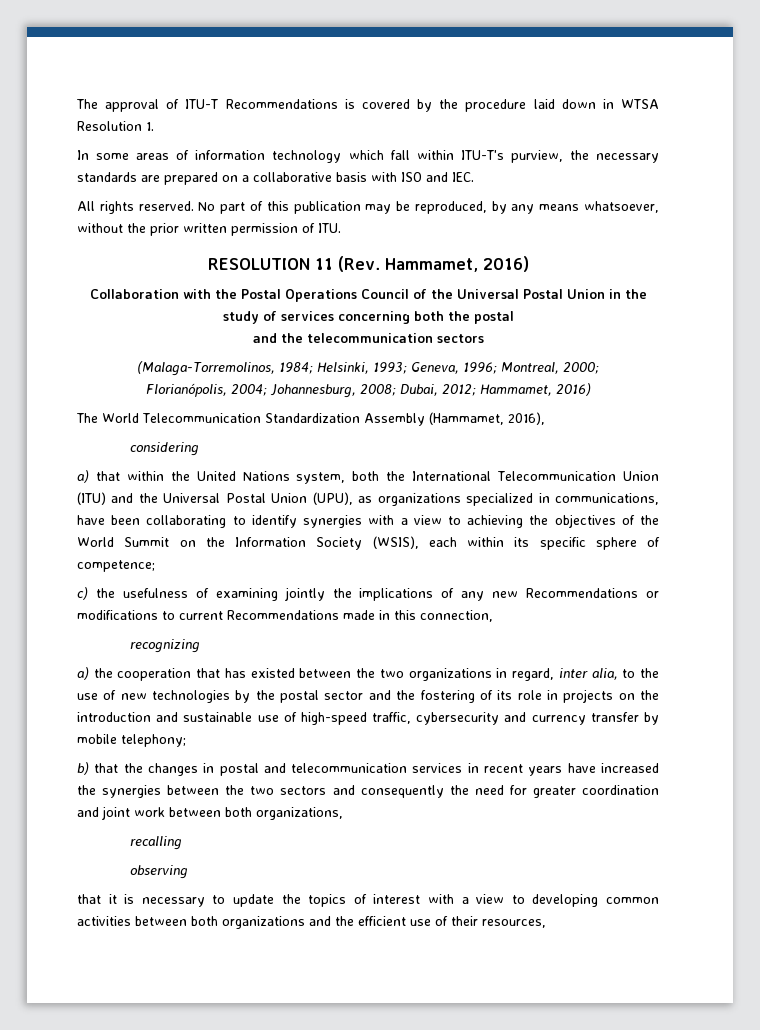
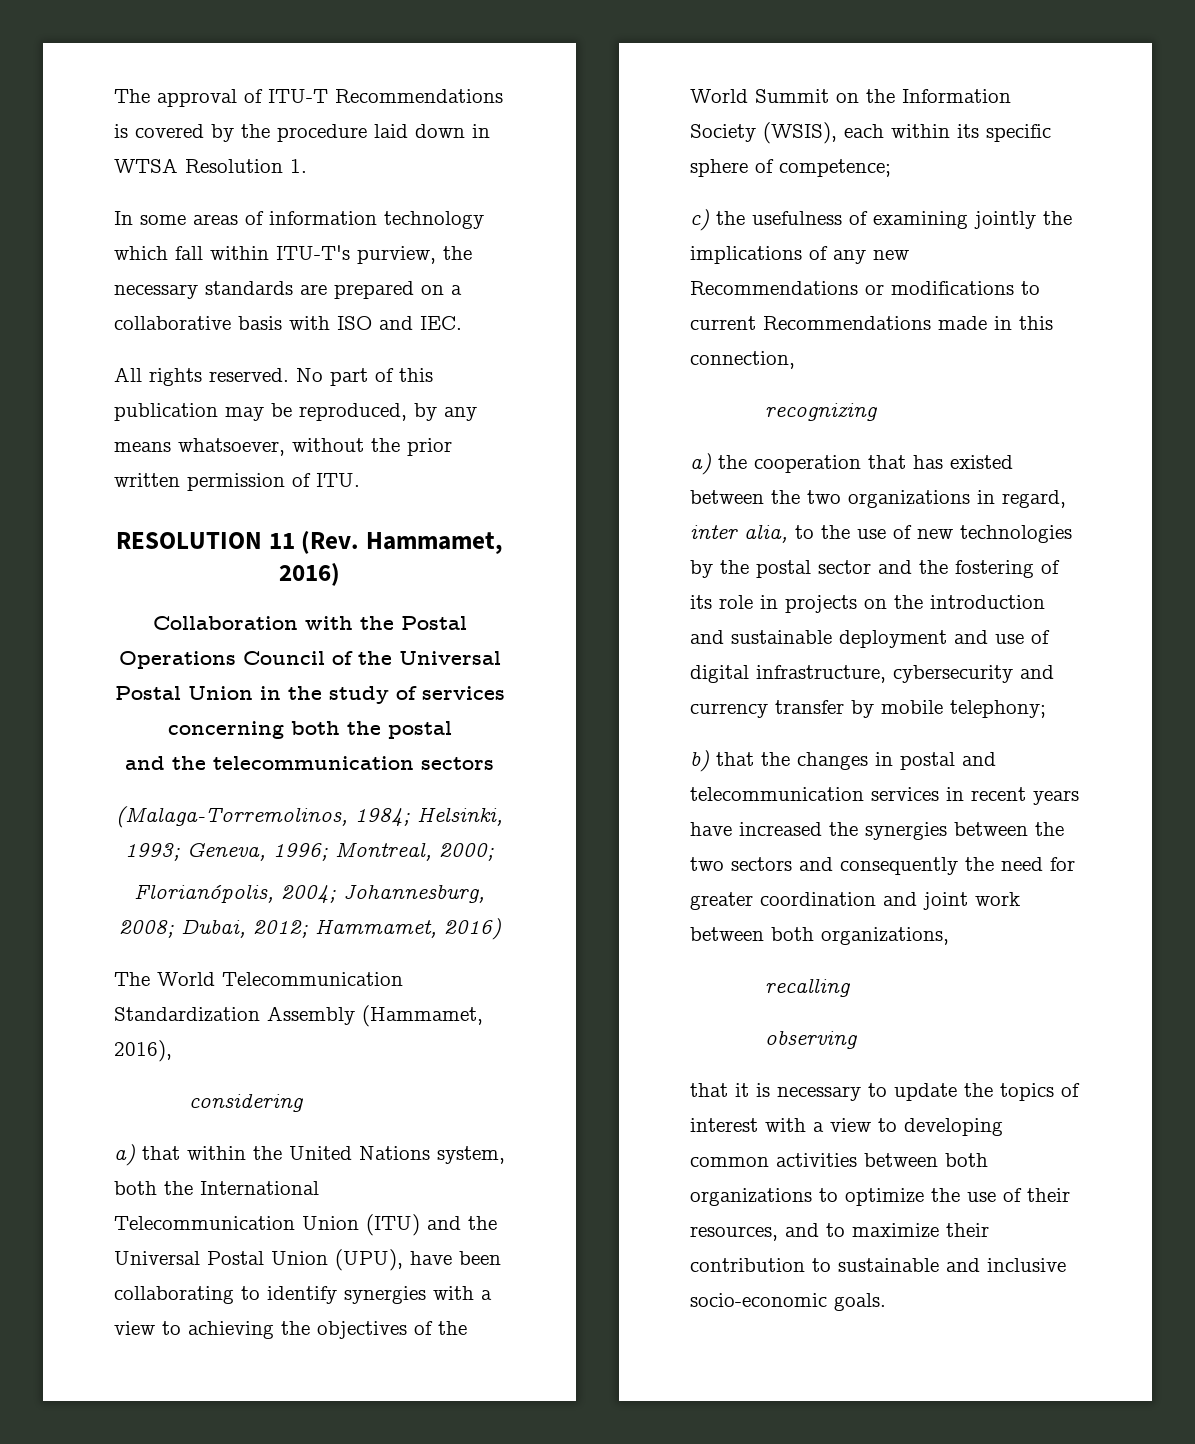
[358,493,659,506] as organizations specialized in communications, -> (403, 1260) none
[257,712,412,725] use of high-speed traffic, -> [839,630,1050,648] [690,665,886,683] deployment and use of digital infrastructure,
[309,916,406,926] and the efficient -> [819,1188,960,1206] to optimize the
(546, 923) none -> [785,1223,989,1238] [690,1258,1066,1272] [690,1293,886,1311] and to maximize their contribution to sustainable and inclusive socio-economic goals.

